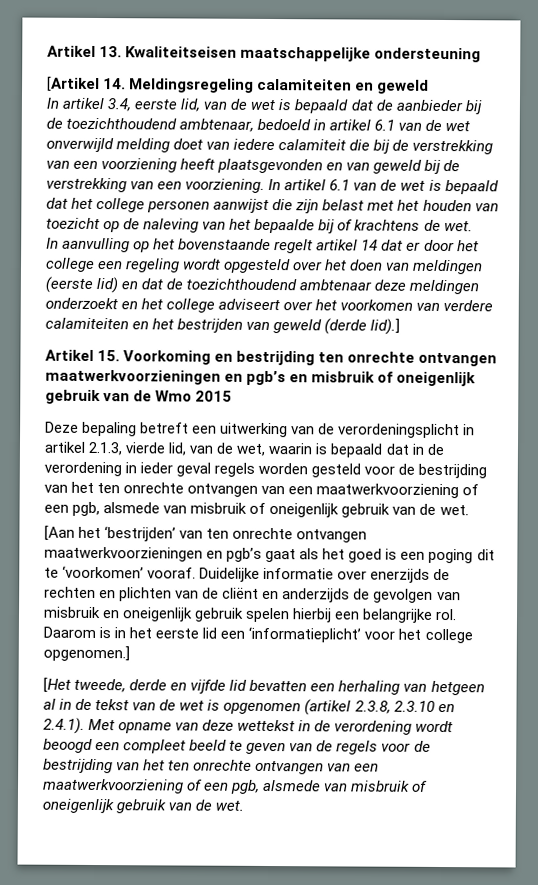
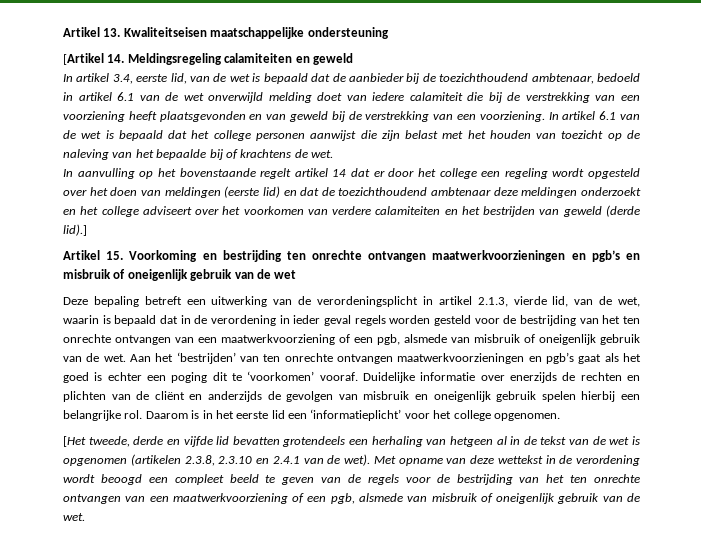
[155,390,233,402] Wmo 2015 -> [274,270,297,279] wet
[44,525,75,541] // [Aan -> [130,354,151,362] Aan
(398, 554) none -> [107,372,142,381] echter
[43,645,130,662] opgenomen.] -> [493,413,560,421] opgenomen.
(308, 685) none -> [282,436,346,447] grotendeels
[304,699,352,716] (artikel -> [130,454,181,466] (artikelen
[43,717,85,734] 2.4.1). -> [272,454,370,466] 2.4.1 van de wet).

